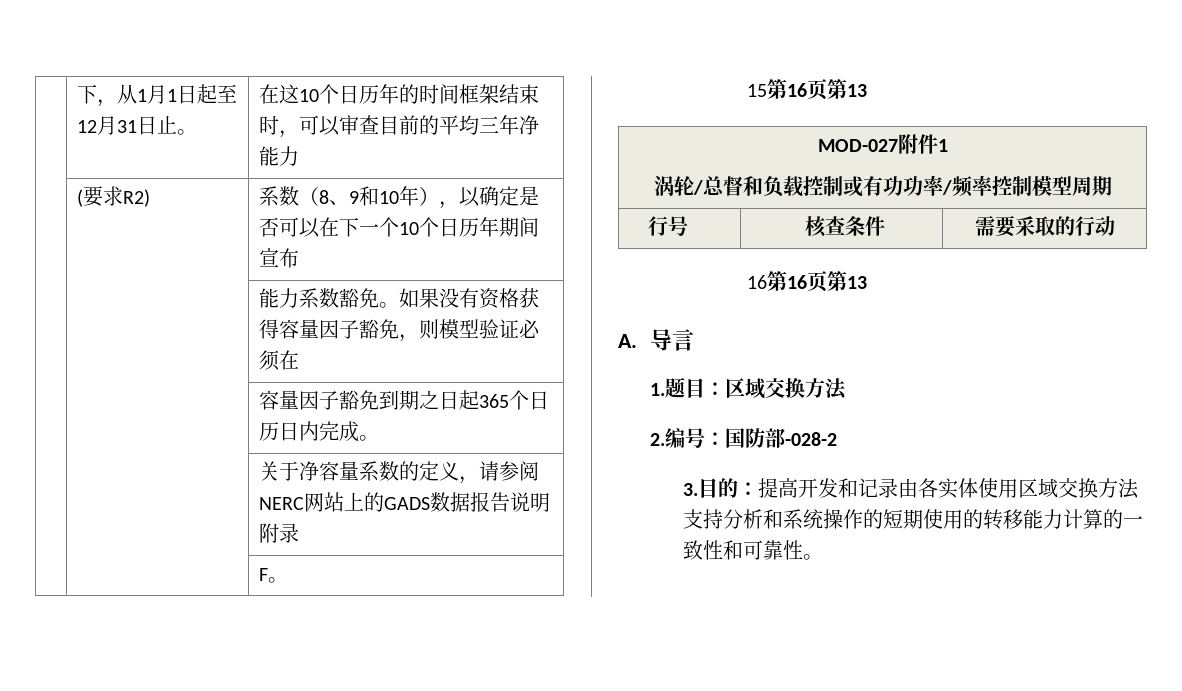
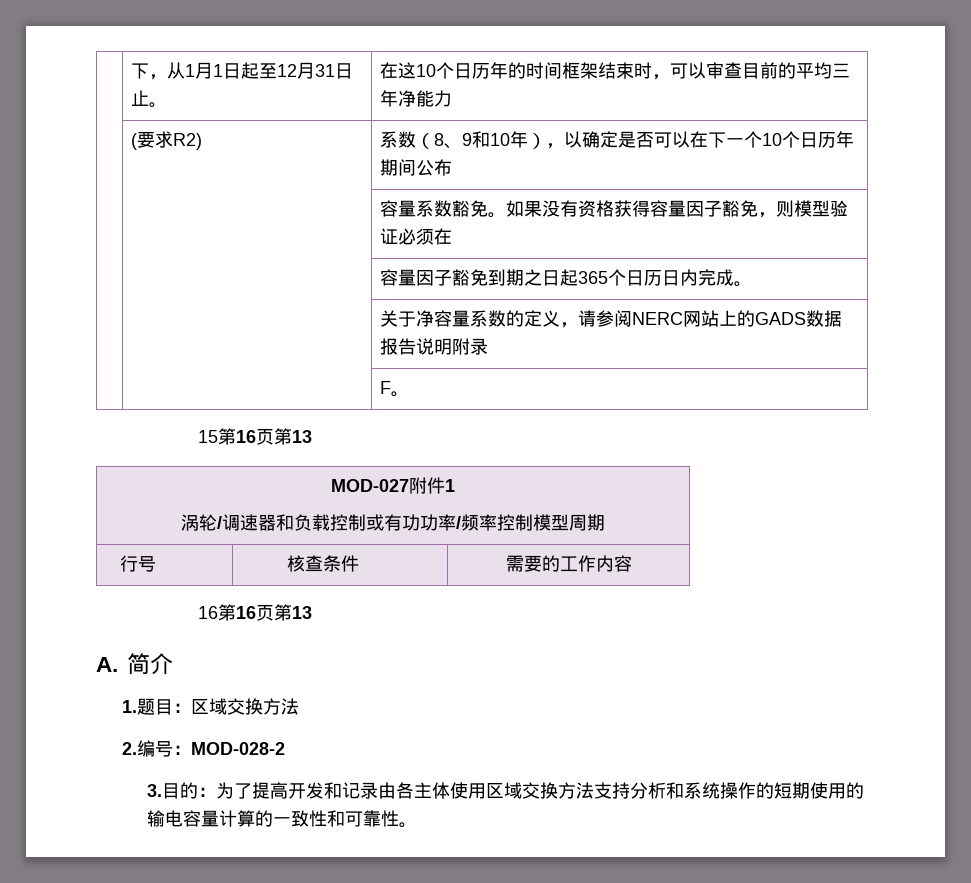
[258,248,279,267] 宣 -> [415,160,434,176] 公
[258,288,299,308] 能力 -> [379,200,416,217] 容量
[702,176,743,196] 总督 -> [222,514,276,531] 调速器
[1014,216,1115,236] 采取的行动 -> [541,555,632,572] 的工作内容
[650,329,695,351] 导言 -> [127,653,173,675] 简介
[725,428,838,448] 国防部-028-2 -> [190,742,285,755] MOD-028-2
(758, 489) none -> [216,782,253,799] 为了
[937,478,958,499] 实 -> [414,782,433,798] 主
[982,509,1063,530] 转移能力 -> [147,810,220,827] 输电容量

